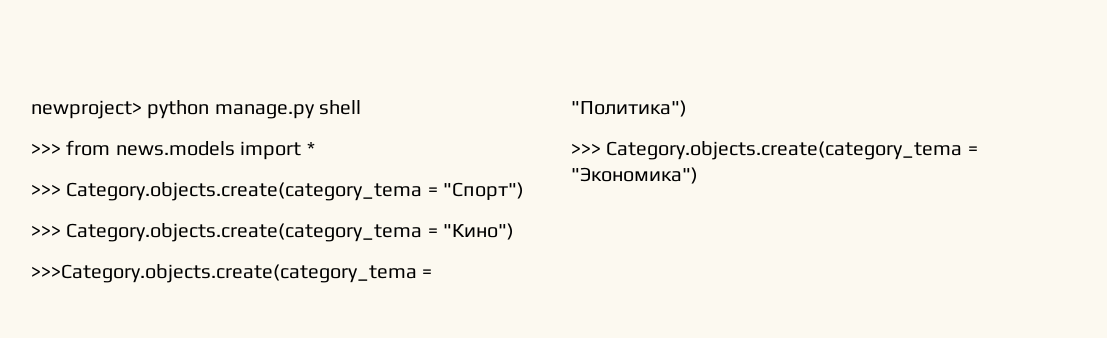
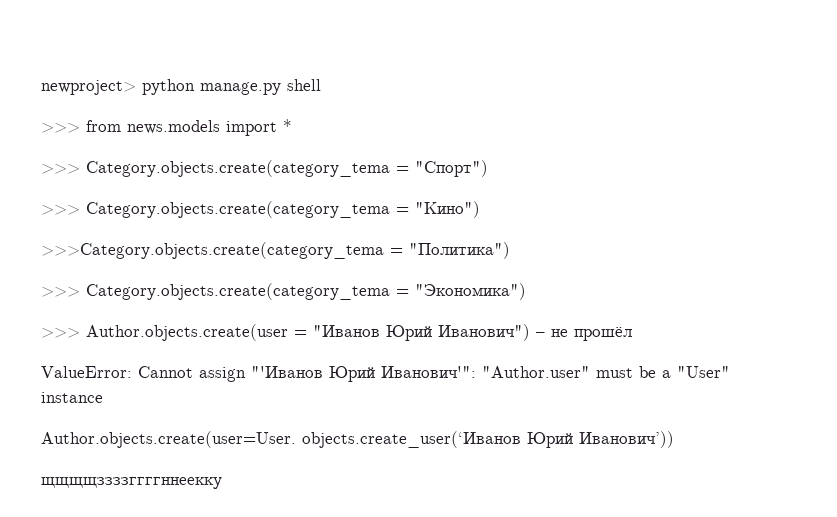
(698, 175) none -> [41,324,632,341] [41,366,730,382] [41,392,103,403] [41,431,674,448] [41,477,222,489] // >>> Author.objects.create(user = "Иванов Юрий Иванович") – не прошёл // ValueError: Cannot assign "'Иванов Юрий Иванович'": "Author.user" must be a "User" instance // Author.objects.create(user=User. objects.create_user(‘Иванов Юрий Иванович’)) // щщщщззззггггннеекку

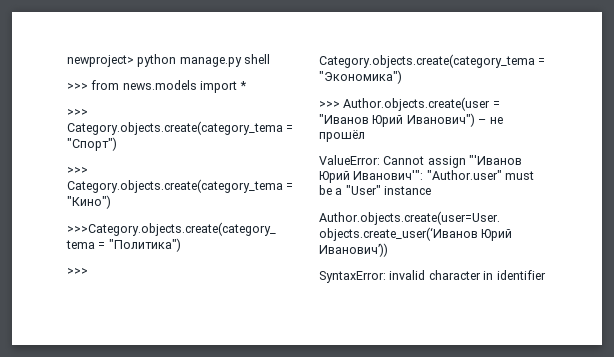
[41,477,222,489] щщщщззззггггннеекку -> [319,270,546,283] SyntaxError: invalid character in identifier

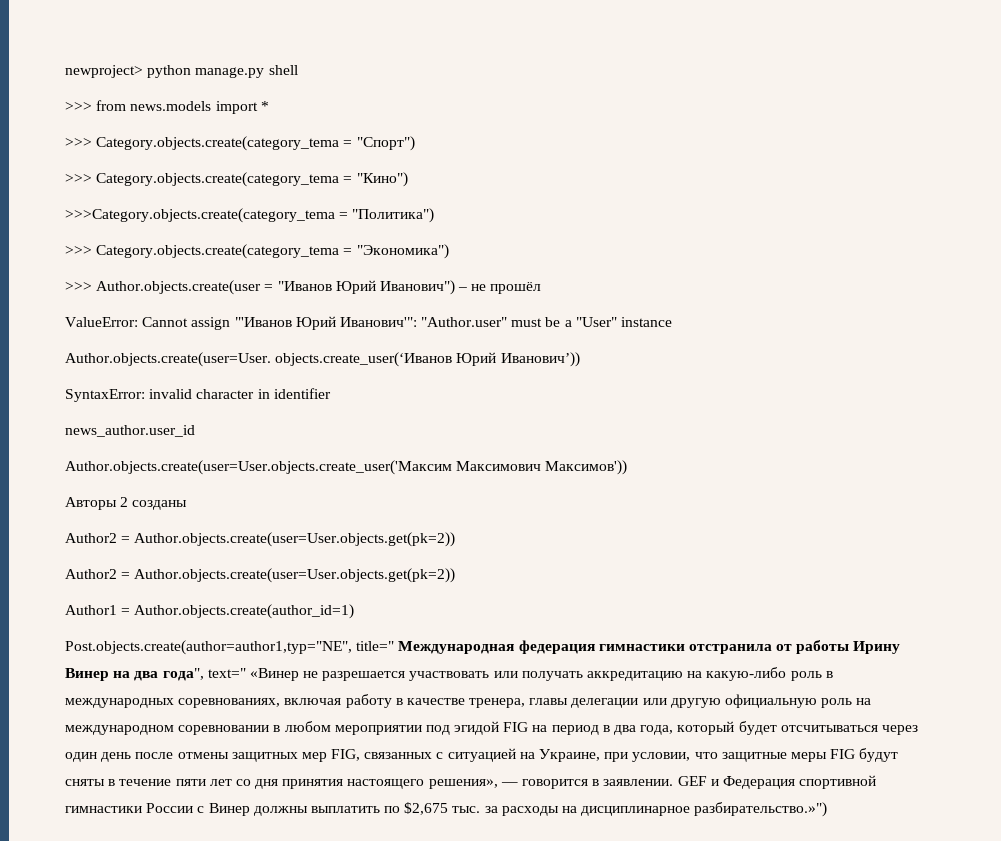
(546, 275) none -> [65,425,195,437] [65,460,628,475] [65,497,188,510] [65,532,456,547] [65,568,456,583] [65,604,355,619] [65,640,901,655] [65,667,833,681] [65,694,872,708] [65,721,918,735] [65,748,899,762] [65,775,877,789] [65,802,828,817] // news_author.user_id // Author.objects.create(user=User.objects.create_user('Максим Максимович Максимов')) // Авторы 2 созданы // Author2 = Author.objects.create(user=User.objects.get(pk=2)) // Author2 = Author.objects.create(user=User.objects.get(pk=2)) // Author1 = Author.objects.create(author_id=1) // Post.objects.create(author=author1,typ="NE", title=" Международная федерация гимнастики отстранила от работы Ирину Винер на два года", text=" «Винер не разрешается участвовать или получать аккредитацию на какую-либо роль в международных соревнованиях, включая работу в качестве тренера, главы делегации или другую официальную роль на международном соревновании в любом мероприятии под эгидой FIG на период в два года, который будет отсчитываться через один день после отмены защитных мер FIG, связанных с ситуацией на Украине, при условии, что защитные меры FIG будут сняты в течение пяти лет со дня принятия настоящего решения», — говорится в заявлении. GEF и Федерация спортивной гимнастики России с Винер должны выплатить по $2,675 тыс. за расходы на дисциплинарное разбирательство.»")

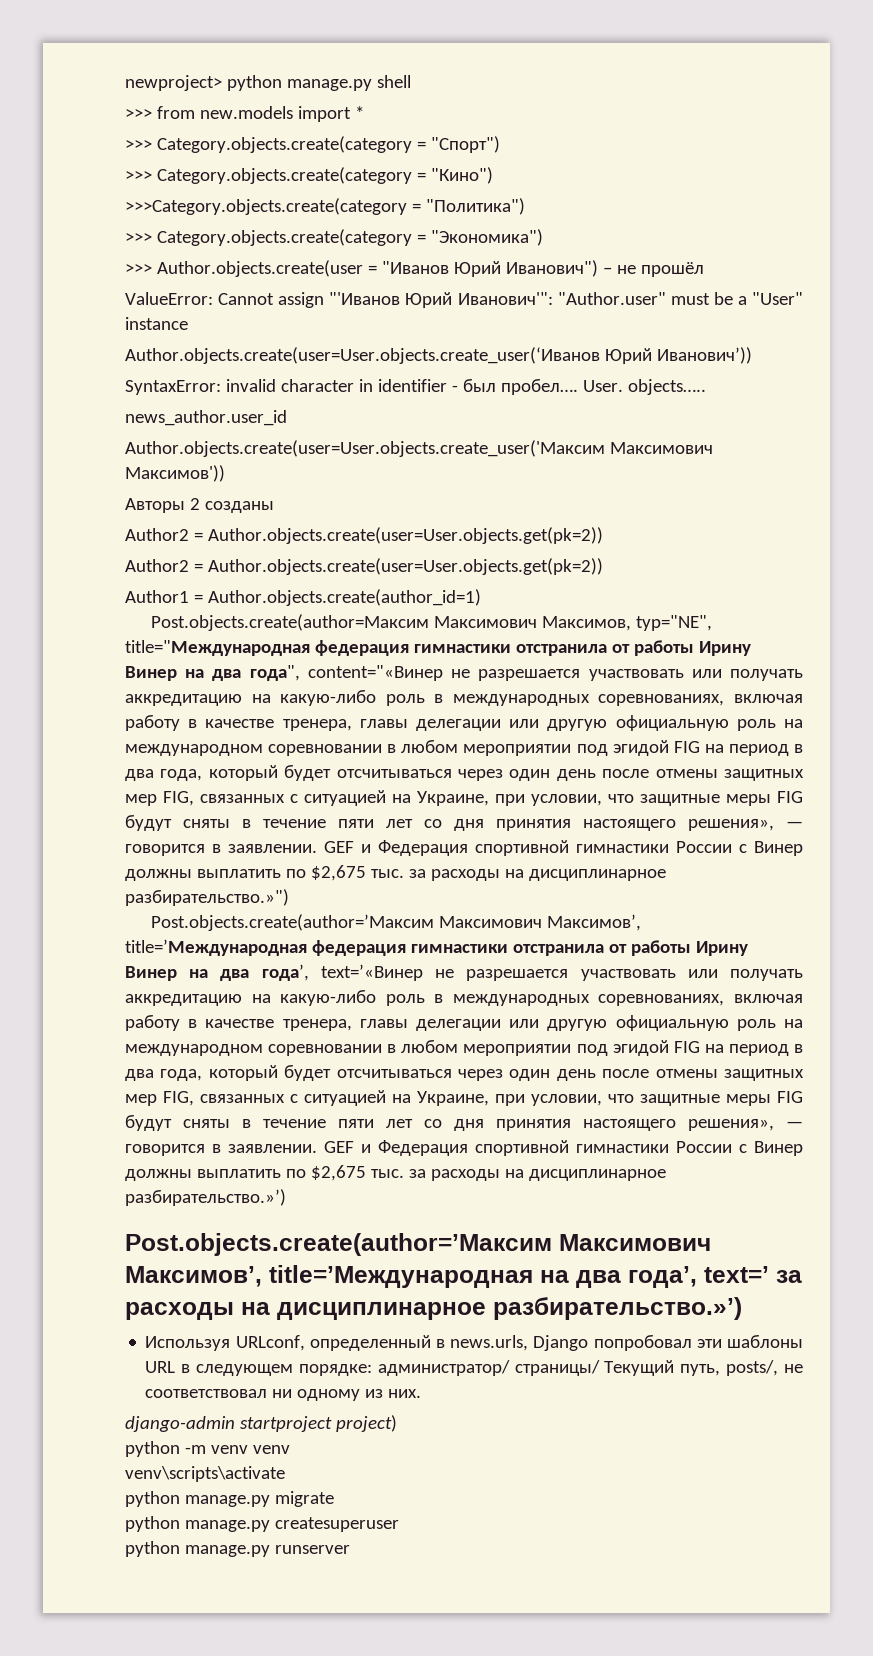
[130,101,212,111] news.models -> [199,106,293,119] new.models
[96,136,340,151] Category.objects.create(category_tema -> [156,136,412,153] Category.objects.create(category
[96,172,340,187] Category.objects.create(category_tema -> [156,167,412,184] Category.objects.create(category
[65,208,335,223] >>>Category.objects.create(category_tema -> [125,198,407,215] >>>Category.objects.create(category
[96,244,340,259] Category.objects.create(category_tema -> [156,229,412,246] Category.objects.create(category
[65,352,453,367] Author.objects.create(user=User. objects.create_user(‘Иванов -> [125,347,600,364] Author.objects.create(user=User.objects.create_user(‘Иванов
(331, 393) none -> [451,379,706,395] - был пробел…. User. objects…..
[65,640,515,655] Post.objects.create(author=author1,typ="NE", title=" Международная -> [151,614,713,631] [125,640,310,656] Post.objects.create(author=Максим Максимович Максимов, typ="NE", title="Международная
[207,668,299,681] text=" «Винер -> [307,665,443,681] content="«Винер
(828, 809) none -> [151,914,642,931] [125,939,748,956] [125,964,803,981] [125,990,803,1006] [125,1015,803,1031] [125,1040,804,1056] [125,1065,804,1081] [125,1090,803,1106] [125,1115,803,1131] [125,1140,803,1156] [125,1165,666,1181] [125,1189,286,1206] [125,1233,711,1256] [125,1265,802,1288] [125,1297,742,1320] [145,1335,803,1351] [145,1360,803,1376] [145,1389,422,1401] [125,1415,397,1432] [125,1441,290,1457] [125,1466,285,1482] [125,1491,334,1507] [125,1516,399,1532] [125,1541,350,1557] // Post.objects.create(author=’Максим Максимович Максимов’, title=’Международная федерация гимнастики отстранила от работы Ирину Винер на два года’, text=’«Винер не разрешается участвовать или получать аккредитацию на какую-либо роль в международных соревнованиях, включая работу в качестве тренера, главы делегации или другую официальную роль на международном соревновании в любом мероприятии под эгидой FIG на период в два года, который будет отсчитываться через один день после отмены защитных мер FIG, связанных с ситуацией на Украине, при условии, что защитные меры FIG будут сняты в течение пяти лет со дня принятия настоящего решения», — говорится в заявлении. GEF и Федерация спортивной гимнастики России с Винер должны выплатить по $2,675 тыс. за расходы на дисциплинарное разбирательство.»’) // Post.objects.create(author=’Максим Максимович Максимов’, title=’Международная на два года’, text=’ за расходы на дисциплинарное разбирательство.»’) // Используя URLconf, определенный в news.urls, Django попробовал эти шаблоны URL в следующем порядке: администратор/ страницы/ Текущий путь, posts/, не соответствовал ни одному из них. // django-admin startproject project) // python -m venv venv // venv\scripts\activate // python manage.py migrate // python manage.py createsuperuser // python manage.py runserver

